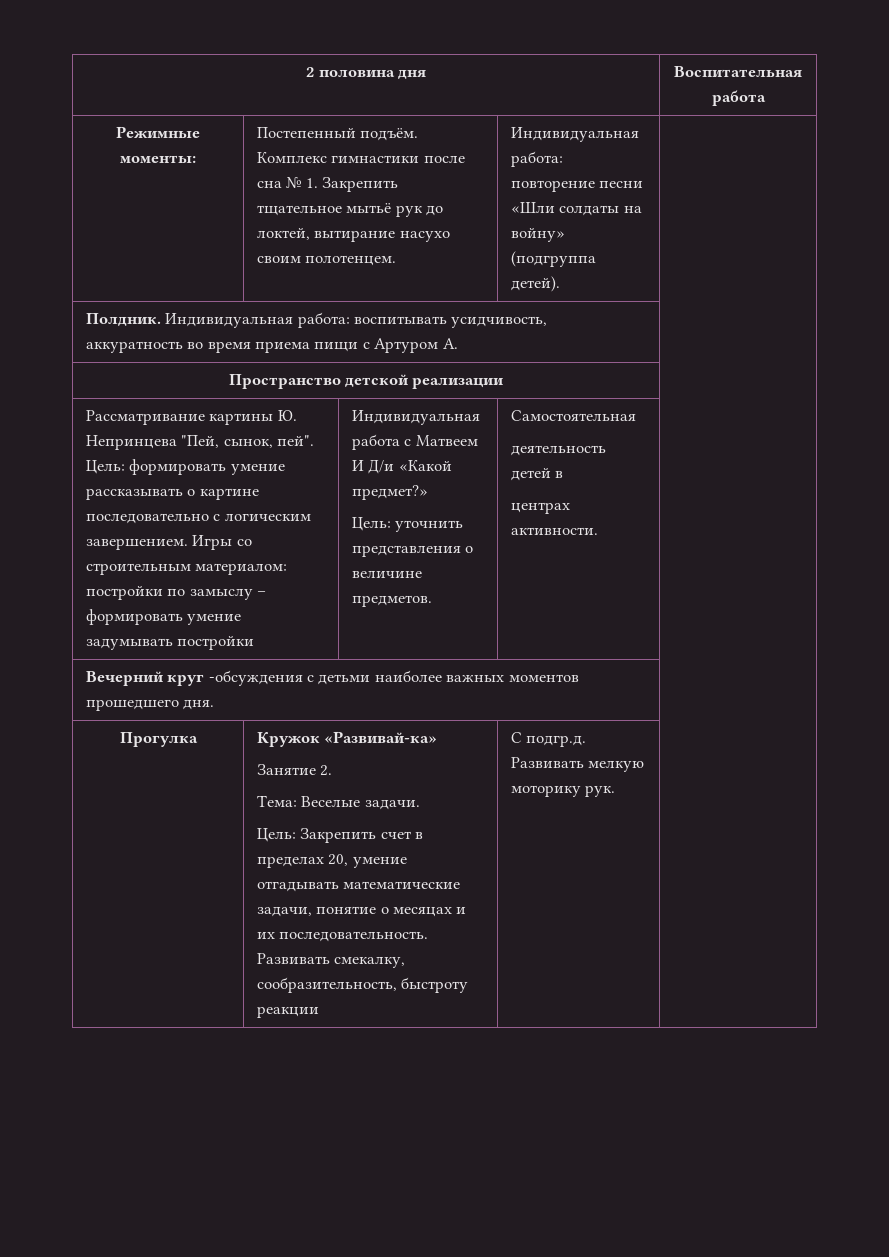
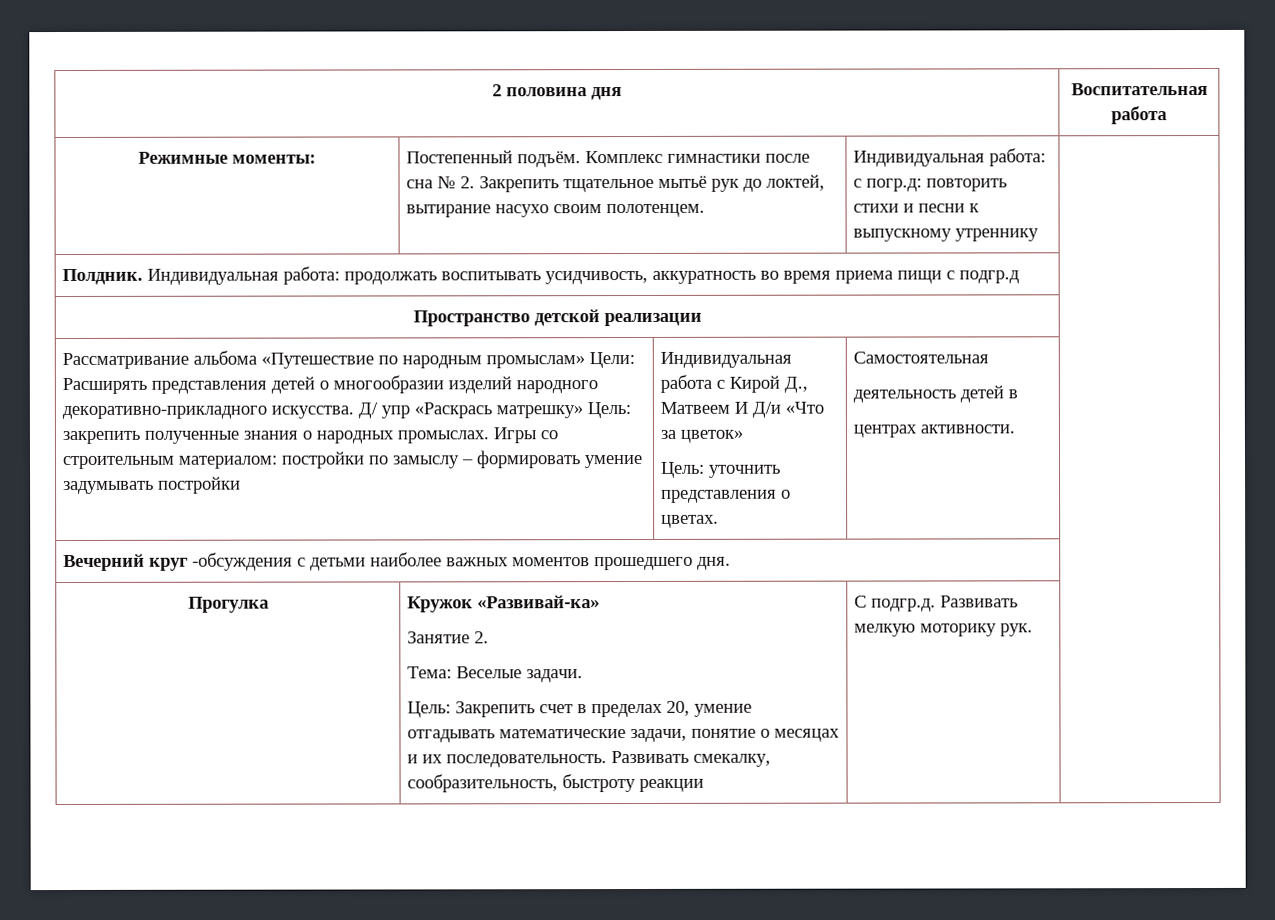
[305,178,318,188] 1. -> [459,176,475,189] 2.
[510,180,644,192] [510,202,642,216] [510,228,565,242] [510,251,596,267] [510,276,560,292] повторение песни «Шли солдаты на войну» (подгруппа детей). -> [852,178,1007,192] [852,203,979,213] [852,228,1039,242] с погр.д: повторить стихи и песни к выпускному утреннику
(350, 320) none -> [343,271,437,285] продолжать
[374,338,458,353] Артуром А. -> [958,270,1019,284] подгр.д
[209,410,297,425] [85,435,314,450] [85,459,285,475] [85,488,259,500] [85,513,311,524] [85,538,188,550] картины Ю. Непринцева "Пей, сынок, пей". Цель: формировать умение рассказывать о картине последовательно с логическим завершением. -> [192,350,635,369] [61,375,598,395] [61,402,631,420] [61,430,489,445] альбома «Путешествие по народным промыслам» Цели: Расширять представления детей о многообразии изделий народного декоративно-прикладного искусства. Д/ упр «Раскрась матрешку» Цель: закрепить полученные знания о народных промыслах.
(412, 442) none -> [728,375,808,393] Кирой Д.,
[398,460,452,471] [351,485,428,500] «Какой предмет?» -> [784,401,824,414] [659,429,743,443] «Что за цветок»
[351,570,422,578] [351,595,432,607] величине предметов. -> [660,514,719,528] цветах.

